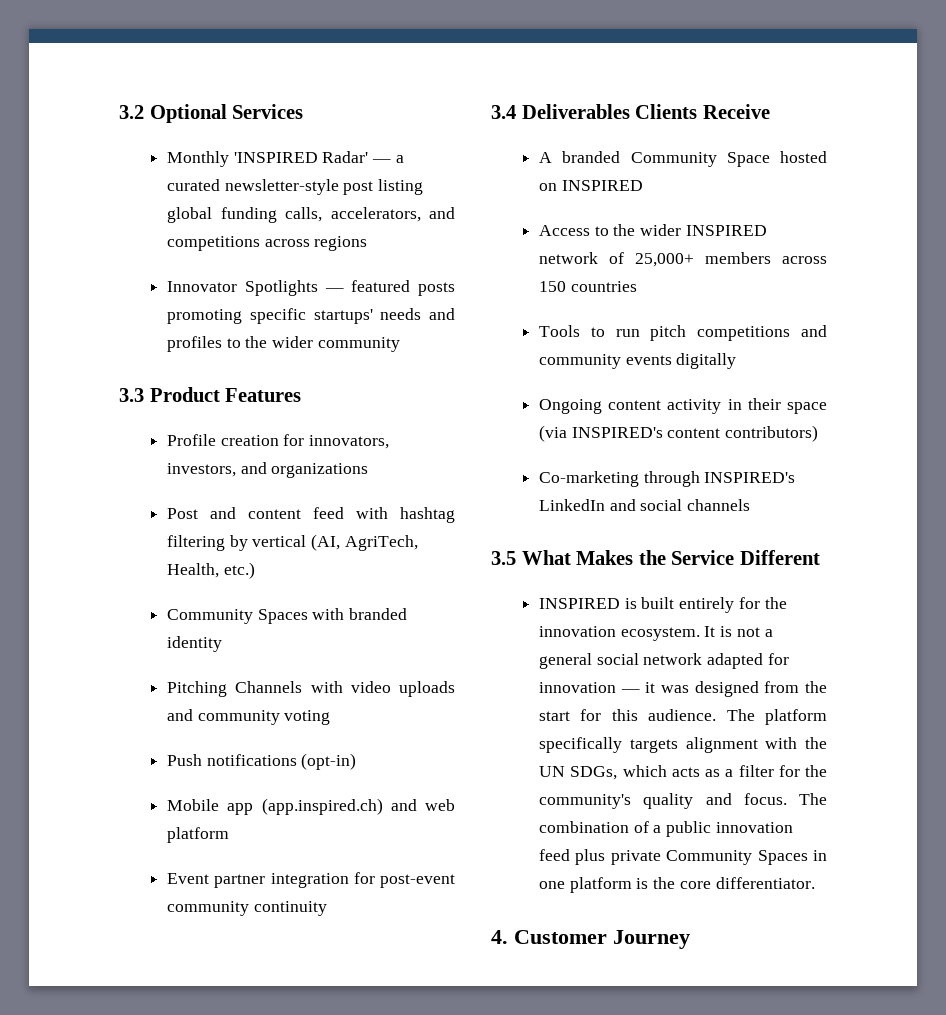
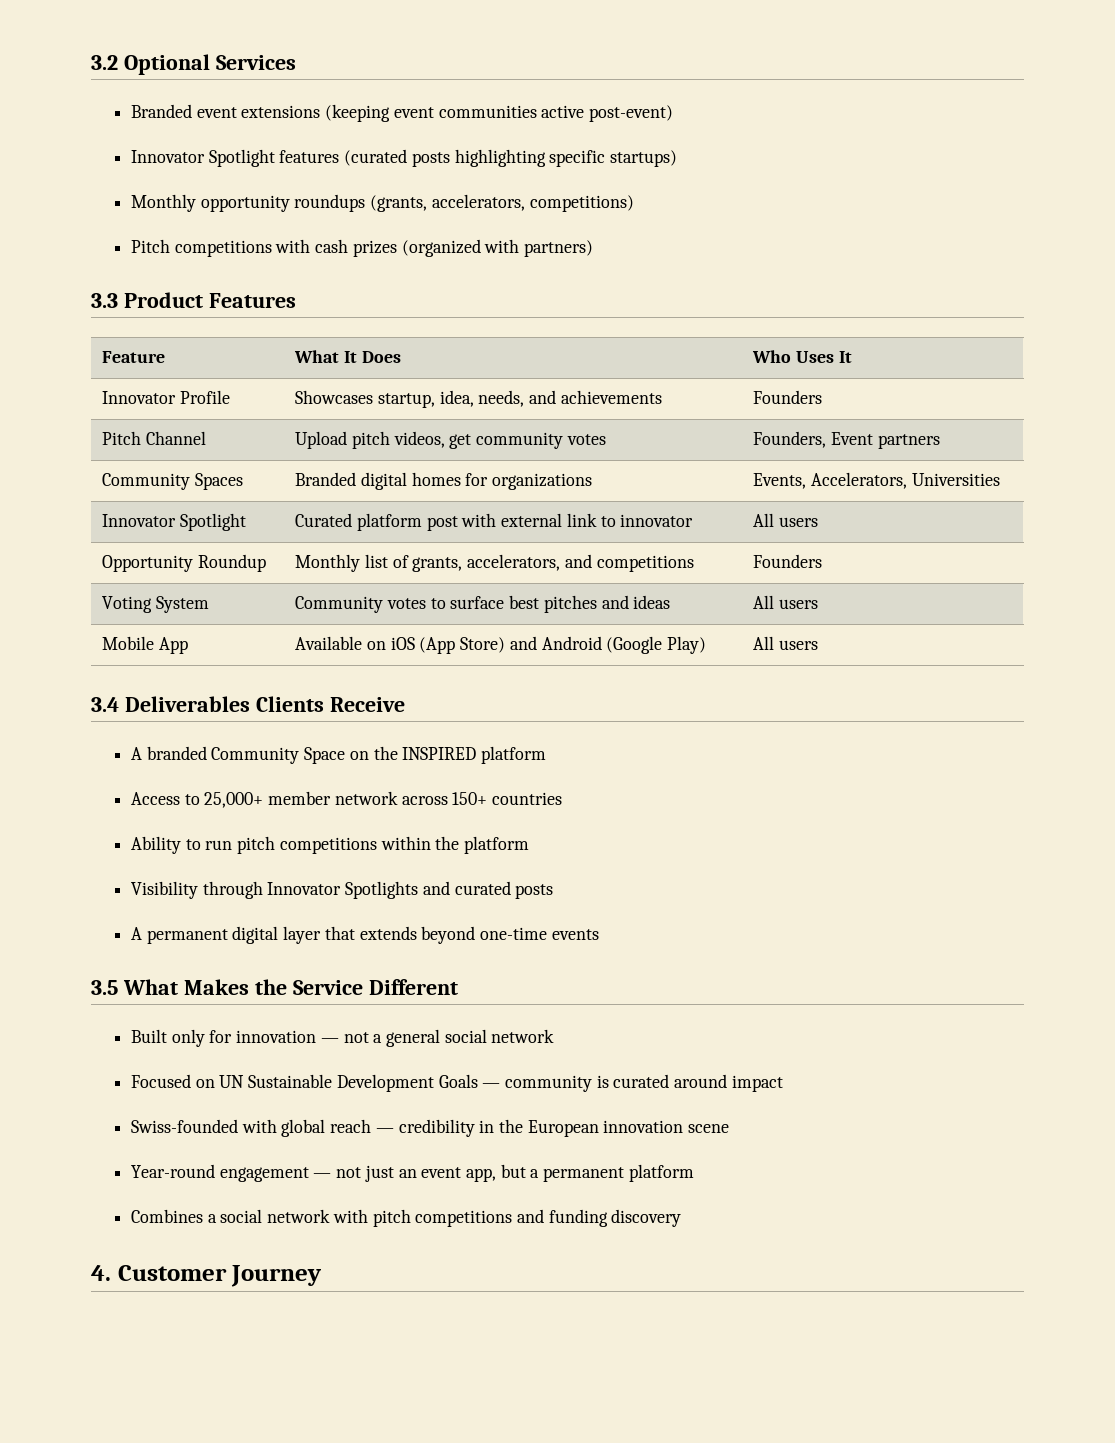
[167,151,404,167] [167,179,424,195] [167,207,456,223] [167,236,368,251] [167,280,456,296] [167,308,456,324] [167,336,400,352] [119,387,302,402] [167,434,390,449] [167,462,369,478] [167,507,455,523] [167,534,418,551] [167,562,255,579] [167,608,408,624] [167,636,223,652] [167,681,456,697] [167,709,331,725] [167,753,357,770] [167,798,456,815] [167,827,230,843] [167,872,455,888] [167,901,327,916] Monthly 'INSPIRED Radar' — a curated newsletter-style post listing global funding calls, accelerators, and competitions across regions // Innovator Spotlights — featured posts promoting specific startups' needs and profiles to the wider community // 3.3 Product Features // Profile creation for innovators, investors, and organizations // Post and content feed with hashtag filtering by vertical (AI, AgriTech, Health, etc.) // Community Spaces with branded identity // Pitching Channels with video uploads and community voting // Push notifications (opt-in) // Mobile app (app.inspired.ch) and web platform // Event partner integration for post-event community continuity -> [130,104,674,122] [130,149,678,167] [130,194,634,212] [130,239,594,257] [91,292,296,308] [102,351,166,363] [294,350,401,363] [752,350,852,363] [102,390,231,404] [295,390,662,408] [753,390,823,404] [102,431,207,445] [295,431,606,449] [753,431,940,449] [102,473,244,490] [295,472,593,490] [753,472,1000,489] [102,513,247,531] [295,513,694,531] [753,513,819,527] [102,554,267,572] [295,554,694,572] [753,554,823,568] [102,596,210,613] [295,595,671,613] [753,595,819,609] [102,636,189,654] [295,636,707,654] [753,636,819,650] Branded event extensions (keeping event communities active post-event) // Innovator Spotlight features (curated posts highlighting specific startups) // Monthly opportunity roundups (grants, accelerators, competitions) // Pitch competitions with cash prizes (organized with partners) // 3.3 Product Features // Feature | What It Does | Who Uses It // Innovator Profile | Showcases startup, idea, needs, and achievements | Founders // Pitch Channel | Upload pitch videos, get community votes | Founders, Event partners // Community Spaces | Branded digital homes for organizations | Events, Accelerators, Universities // Innovator Spotlight | Curated platform post with external link to innovator | All users // Opportunity Roundup | Monthly list of grants, accelerators, and competitions | Founders // Voting System | Community votes to surface best pitches and ideas | All users // Mobile App | Available on iOS (App Store) and Android (Google Play) | All users
[780,151,827,163] [539,180,643,191] hosted on INSPIRED -> [349,746,547,764] on the INSPIRED platform
[613,224,767,236] [539,252,827,267] [539,281,567,292] the wider INSPIRED network of 25,000+ members across 150 -> [204,791,488,808] 25,000+ member network across 150+
[539,325,581,337] Tools -> [130,836,181,854] Ability
[801,325,827,337] [539,353,737,369] [539,398,827,414] [539,425,819,442] [539,471,796,487] [539,499,751,511] and community events digitally // Ongoing content activity in their space (via INSPIRED's content contributors) // Co-marketing through INSPIRED's LinkedIn and social channels -> [380,836,530,854] [130,881,554,899] [130,926,599,944] within the platform // Visibility through Innovator Spotlights and curated posts // A permanent digital layer that extends beyond one-time events
[539,597,787,613] [539,626,733,641] INSPIRED is built entirely for the innovation ecosystem. It is -> [130,1029,339,1047] Built only for innovation —
[707,653,789,669] [539,681,827,697] [539,709,827,725] [539,737,827,753] [539,765,827,780] [539,793,827,809] [539,821,793,837] [539,849,827,865] [539,877,815,893] adapted for innovation — it was designed from the start for this audience. The platform specifically targets alignment with the UN SDGs, which acts as a filter for the community's quality and focus. The combination of a public innovation feed plus private Community Spaces in one platform is the core differentiator. -> [130,1074,783,1092] [130,1119,730,1137] [130,1164,694,1182] [130,1209,682,1227] // Focused on UN Sustainable Development Goals — community is curated around impact // Swiss-founded with global reach — credibility in the European innovation scene // Year-round engagement — not just an event app, but a permanent platform // Combines a social network with pitch competitions and funding discovery

